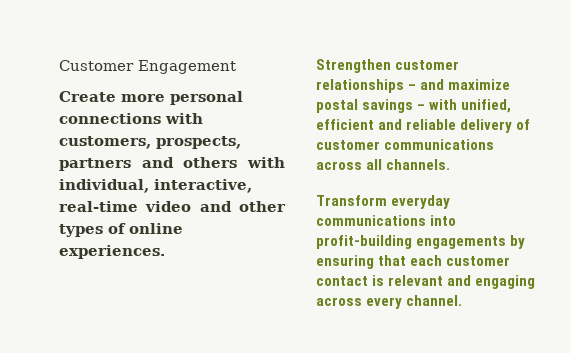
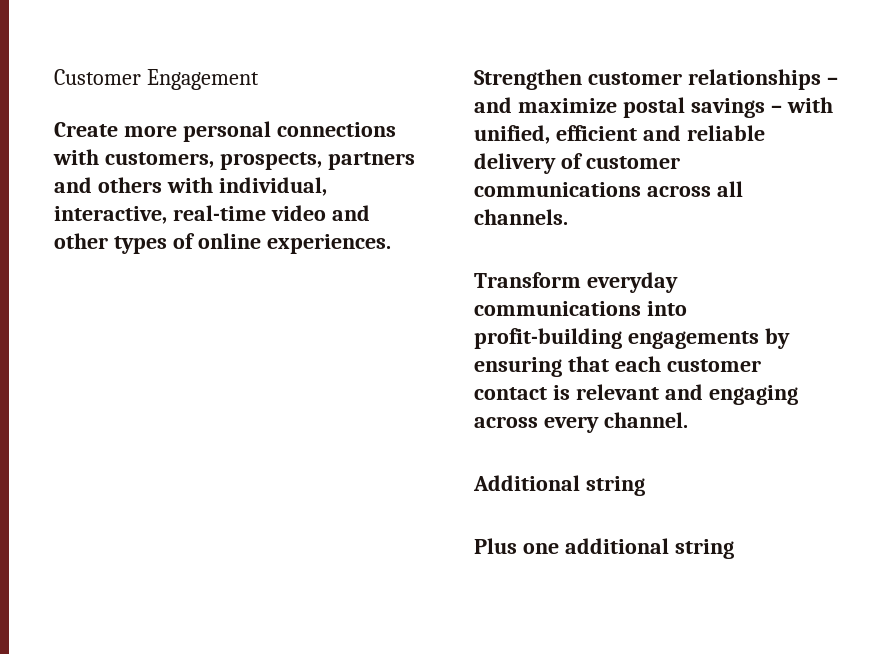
(463, 300) none -> [473,475,645,496] [474,538,734,559] // Additional string // Plus one additional string

